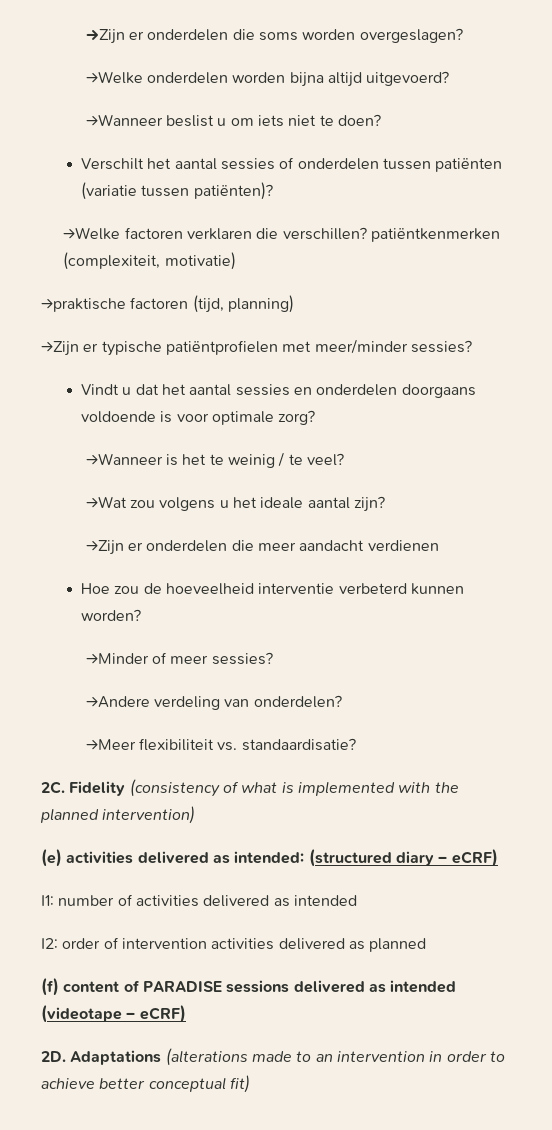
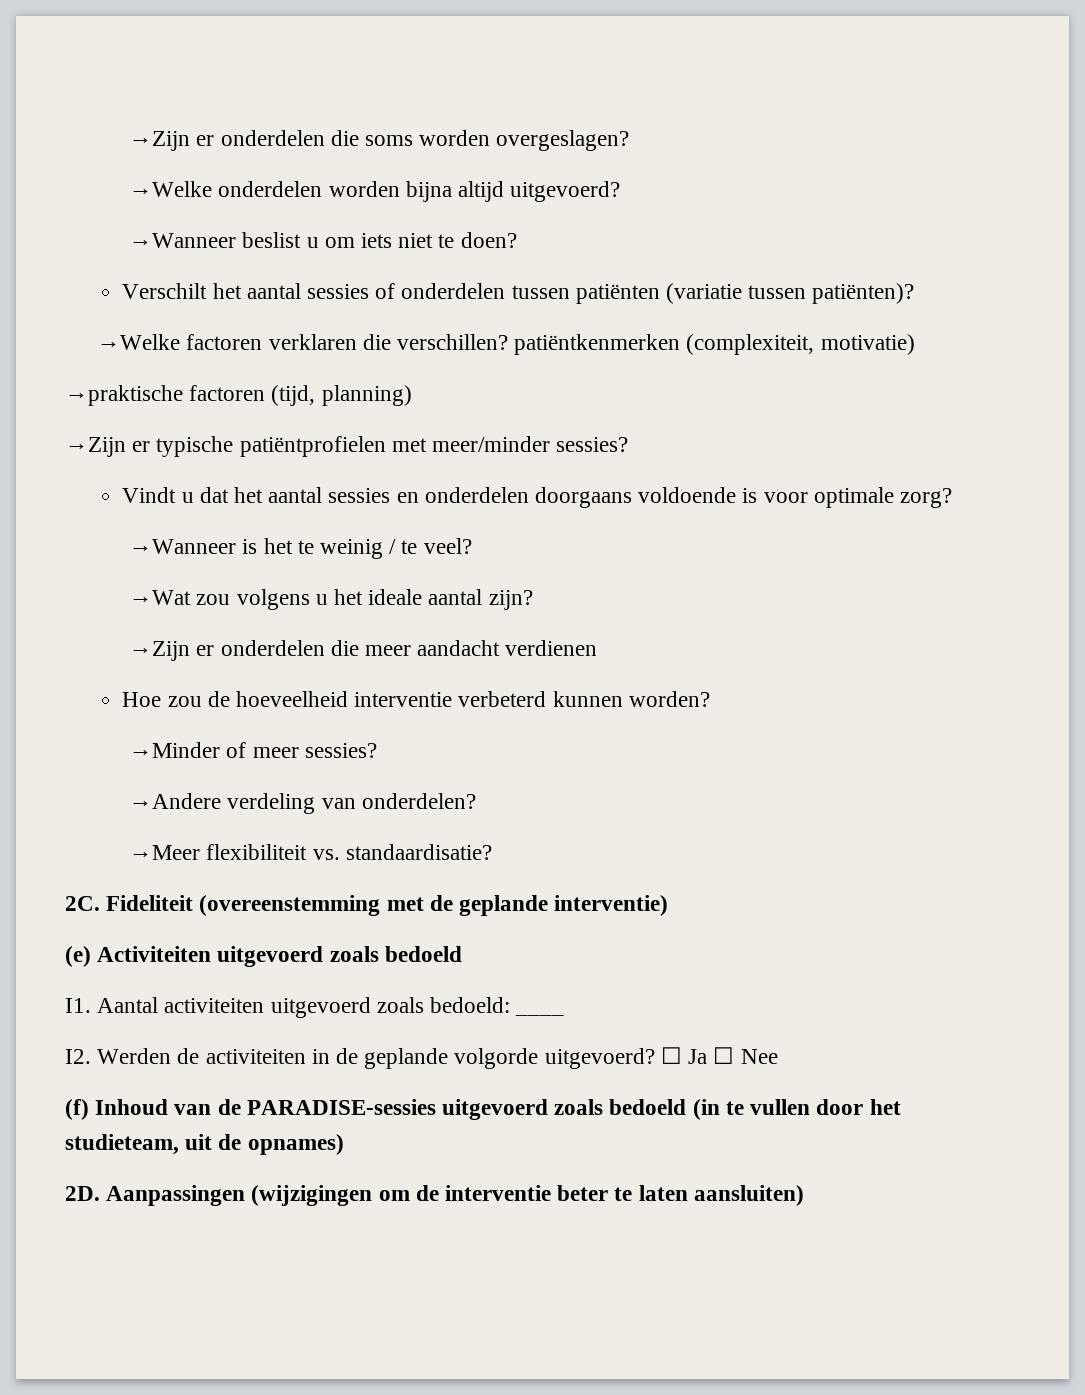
[69,779,459,797] [40,806,196,824] [41,849,498,867] [41,894,357,907] [41,937,427,952] [41,978,457,996] [41,1005,186,1023] [41,1048,505,1066] [41,1075,250,1093] Fidelity (consistency of what is implemented with the planned intervention) // (e) activities delivered as intended: (structured diary – eCRF) // I1: number of activities delivered as intended // I2: order of intervention activities delivered as planned // (f) content of PARADISE sessions delivered as intended (videotape – eCRF) // 2D. Adaptations (alterations made to an intervention in order to achieve better conceptual fit) -> [106,895,669,916] [65,946,462,967] [65,997,511,1018] [515,1013,565,1016] [65,1047,778,1069] [65,1099,901,1120] [65,1134,344,1155] [65,1185,804,1206] Fideliteit (overeenstemming met de geplande interventie) // (e) Activiteiten uitgevoerd zoals bedoeld // I1. Aantal activiteiten uitgevoerd zoals bedoeld: ____ // I2. Werden de activiteiten in de geplande volgorde uitgevoerd? ☐ Ja ☐ Nee // (f) Inhoud van de PARADISE-sessies uitgevoerd zoals bedoeld (in te vullen door het studieteam, uit de opnames) // 2D. Aanpassingen (wijzigingen om de interventie beter te laten aansluiten)

